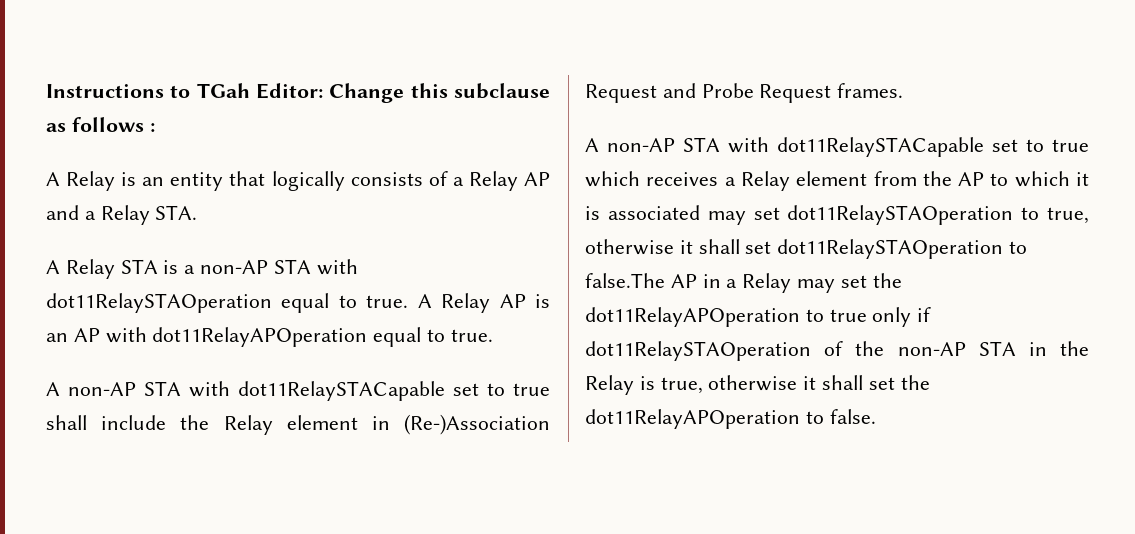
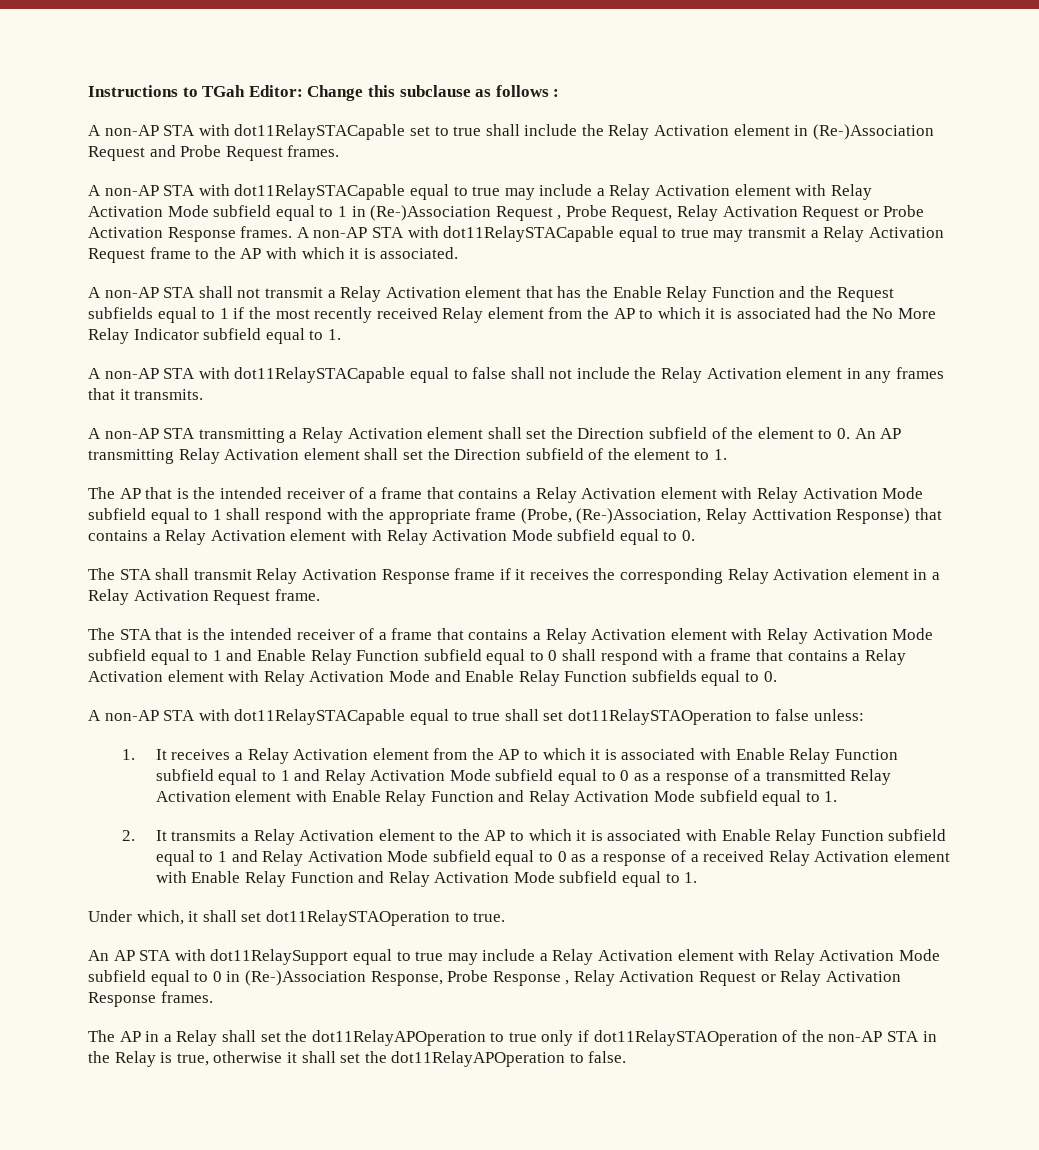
[46,171,550,191] [46,205,198,225] [46,259,358,279] [46,293,551,313] [46,327,493,347] // A Relay is an entity that logically consists of a Relay AP and a Relay STA. // A Relay STA is a non-AP STA with dot11RelaySTAOperation equal to true. A Relay AP is an AP with dot11RelayAPOperation equal to true. -> (560, 93) none
(273, 425) none -> [654,125,730,136] Activation
[992,139,1089,152] [585,171,736,187] set to true which receives a -> [409,184,872,200] [88,205,925,221] [88,226,944,242] [88,247,459,263] [88,286,894,302] [88,307,438,323] equal to true may include a Relay Activation element with Relay Activation Mode subfield equal to 1 in (Re-)Association Request , Probe Request, Relay Activation Request or Probe Activation Response frames. A non-AP STA with dot11RelaySTACapable equal to true may transmit a Relay Activation Request frame to the AP with which it is associated. // A non-AP STA shall not transmit a Relay Activation element that has the Enable Relay Function and the Request subfields equal to 1 if the most recently received
[707,205,1089,225] [585,239,674,255] may set dot11RelaySTAOperation to true, otherwise -> [815,307,936,319] [88,328,341,344] [88,367,945,383] [88,388,204,400] [88,427,902,443] [88,448,727,464] [88,487,924,503] [88,508,942,524] [88,529,696,545] [88,568,941,584] [88,589,320,605] [88,628,934,644] [88,649,906,665] [88,670,777,686] [88,709,864,725] [121,748,898,764] [155,769,892,785] [155,790,838,806] [121,829,947,845] [155,850,950,866] [155,871,698,887] [88,910,184,925] had the No More Relay Indicator subfield equal to 1. // A non-AP STA with dot11RelaySTACapable equal to false shall not include the Relay Activation element in any frames that it transmits. // A non-AP STA transmitting a Relay Activation element shall set the Direction subfield of the element to 0. An AP transmitting Relay Activation element shall set the Direction subfield of the element to 1. // The AP that is the intended receiver of a frame that contains a Relay Activation element with Relay Activation Mode subfield equal to 1 shall respond with the appropriate frame (Probe, (Re-)Association, Relay Acttivation Response) that contains a Relay Activation element with Relay Activation Mode subfield equal to 0. // The STA shall transmit Relay Activation Response frame if it receives the corresponding Relay Activation element in a Relay Activation Request frame. // The STA that is the intended receiver of a frame that contains a Relay Activation element with Relay Activation Mode subfield equal to 1 and Enable Relay Function subfield equal to 0 shall respond with a frame that contains a Relay Activation element with Relay Activation Mode and Enable Relay Function subfields equal to 0. // A non-AP STA with dot11RelaySTACapable equal to true shall set dot11RelaySTAOperation to false unless: // 1. It receives a Relay Activation element from the AP to which it is associated with Enable Relay Function subfield equal to 1 and Relay Activation Mode subfield equal to 0 as a response of a transmitted Relay Activation element with Enable Relay Function and Relay Activation Mode subfield equal to 1. // 2. It transmits a Relay Activation element to the AP to which it is associated with Enable Relay Function subfield equal to 1 and Relay Activation Mode subfield equal to 0 as a response of a received Relay Activation element with Enable Relay Function and Relay Activation Mode subfield equal to 1. // Under which,
[585,273,665,288] false.The -> [473,912,506,922] [88,949,941,965] [88,970,901,986] [88,991,213,1007] [88,1030,115,1042] true. // An AP STA with dot11RelaySupport equal to true may include a Relay Activation element with Relay Activation Mode subfield equal to 0 in (Re-)Association Response, Probe Response , Relay Activation Request or Relay Activation Response frames. // The
[797,279,836,293] may -> [221,1030,256,1042] shall

